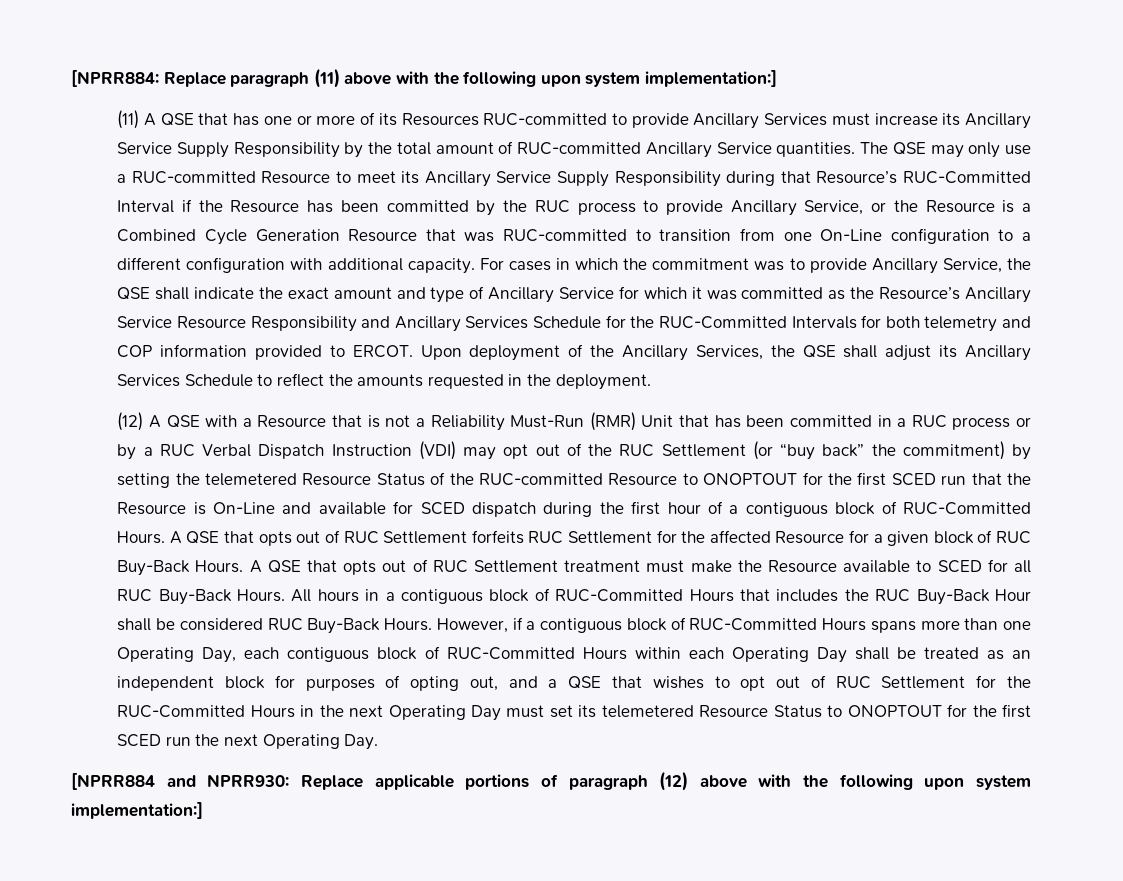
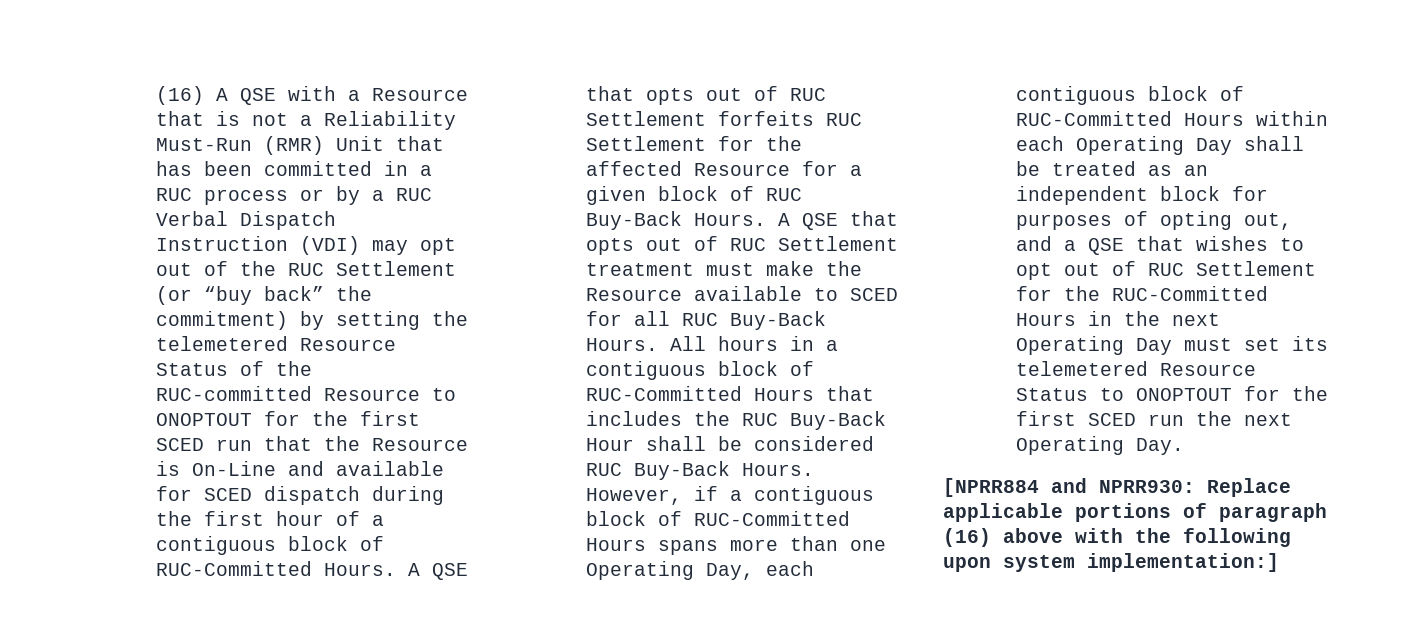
[71,68,777,88] [117,110,1031,129] [117,141,1031,158] [117,171,1031,187] [117,199,1031,216] [117,228,1031,245] [117,257,1031,274] [117,286,1032,303] [117,315,1031,332] [117,344,1031,361] [117,373,651,390] [117,412,144,431] [NPRR884: Replace paragraph (11) above with the following upon system implementation:] // (11) A QSE that has one or more of its Resources RUC-committed to provide Ancillary Services must increase its Ancillary Service Supply Responsibility by the total amount of RUC-committed Ancillary Service quantities. The QSE may only use a RUC-committed Resource to meet its Ancillary Service Supply Responsibility during that Resource’s RUC-Committed Interval if the Resource has been committed by the RUC process to provide Ancillary Service, or the Resource is a Combined Cycle Generation Resource that was RUC-committed to transition from one On-Line configuration to a different configuration with additional capacity. For cases in which the commitment was to provide Ancillary Service, the QSE shall indicate the exact amount and type of Ancillary Service for which it was committed as the Resource’s Ancillary Service Resource Responsibility and Ancillary Services Schedule for the RUC-Committed Intervals for both telemetry and COP information provided to ERCOT. Upon deployment of the Ancillary Services, the QSE shall adjust its Ancillary Services Schedule to reflect the amounts requested in the deployment. // (12) -> [155,86,204,105] (16)
[659,771,689,791] (12) -> [943,528,991,547] (16)

